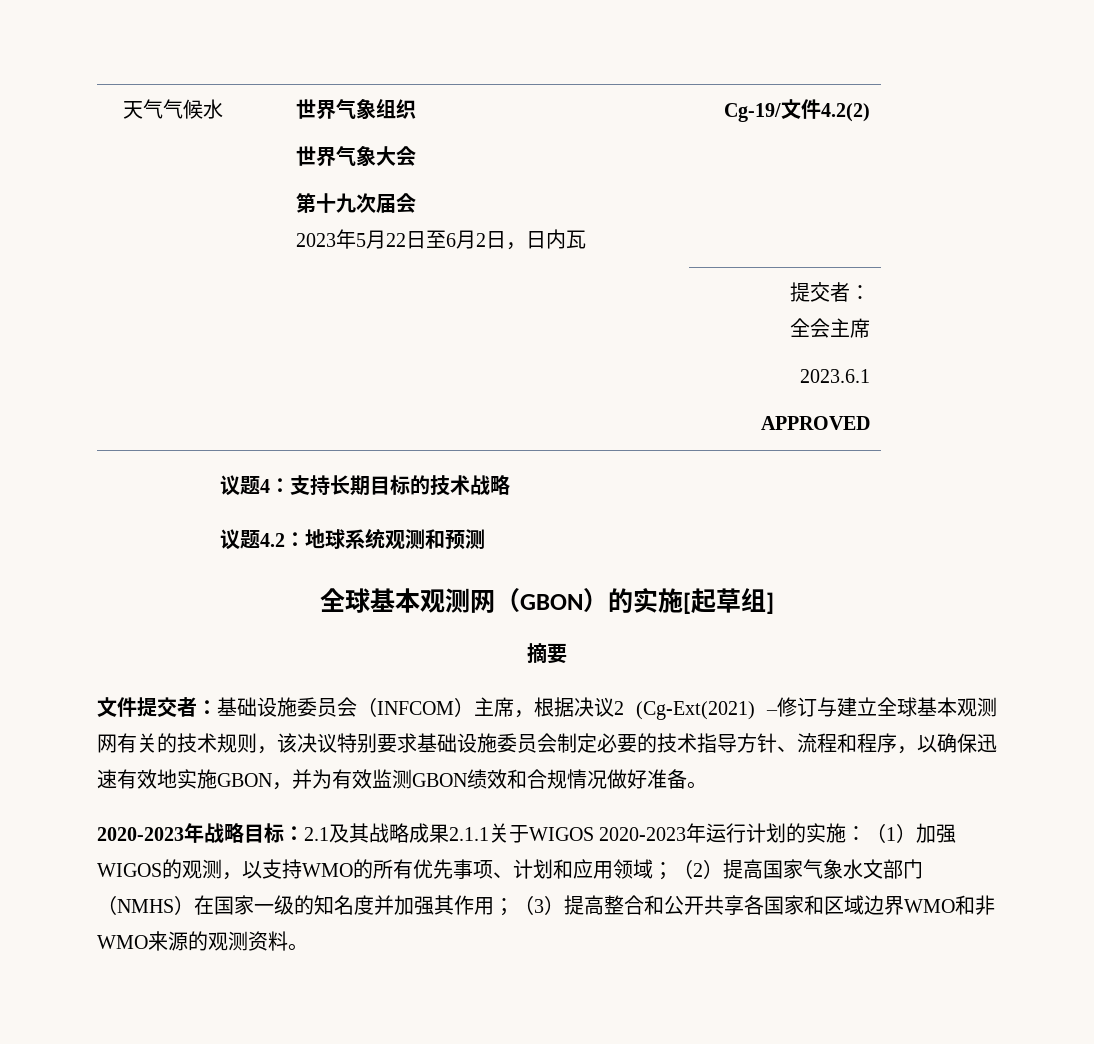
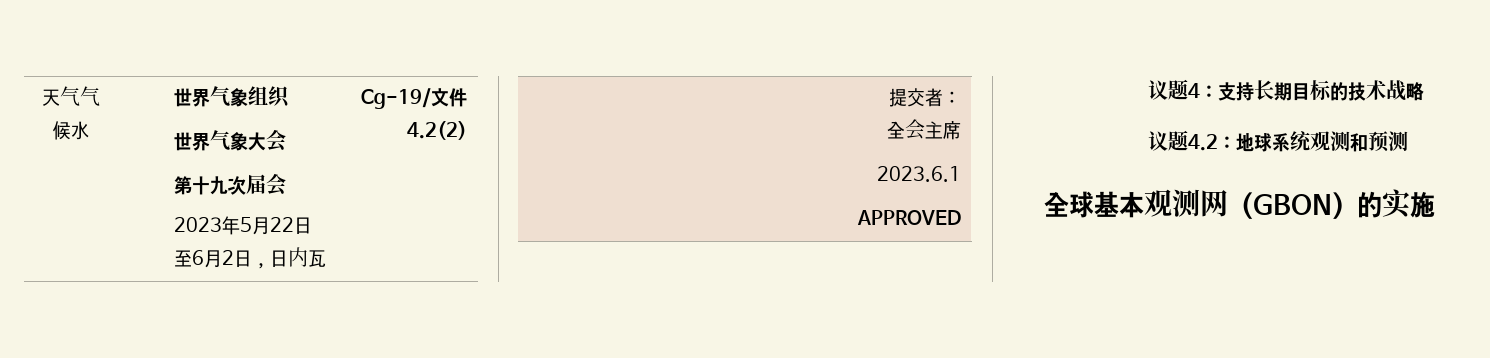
[683,588,774,614] [527,643,567,664] [97,697,997,720] [97,733,997,754] [97,769,707,790] [97,822,957,843] [97,859,923,880] [97,895,995,916] [97,931,308,951] [起草组] // 摘要 // 文件提交者：基础设施委员会（INFCOM）主席，根据决议2 (Cg-Ext(2021) –修订与建立全球基本观测网有关的技术规则，该决议特别要求基础设施委员会制定必要的技术指导方针、流程和程序，以确保迅速有效地实施GBON，并为有效监测GBON绩效和合规情况做好准备。 // 2020-2023年战略目标：2.1及其战略成果2.1.1关于WIGOS 2020-2023年运行计划的实施：（1）加强WIGOS的观测，以支持WMO的所有优先事项、计划和应用领域；（2）提高国家气象水文部门（NMHS）在国家一级的知名度并加强其作用；（3）提高整合和公开共享各国家和区域边界WMO和非WMO来源的观测资料。 -> (1435, 204) none

